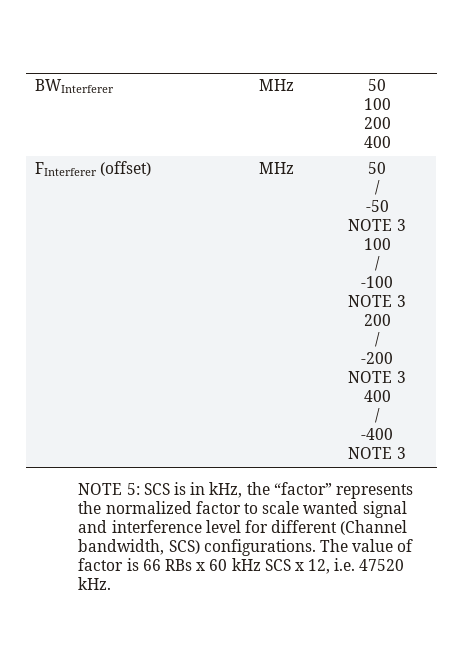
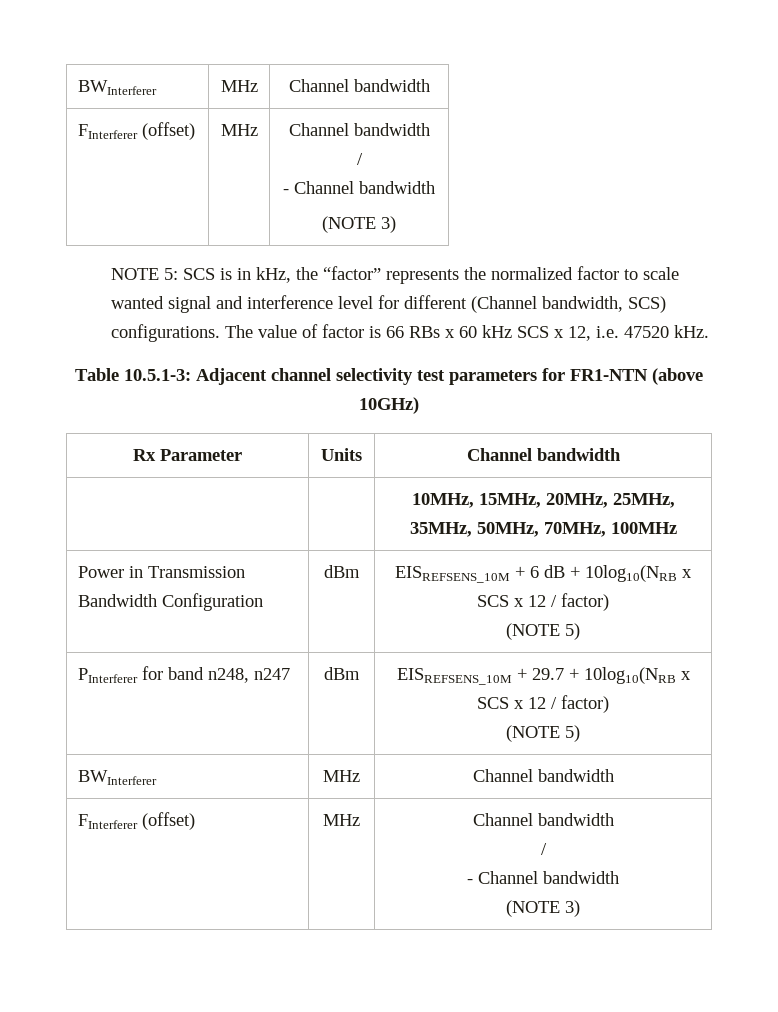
[35,79,115,93] [258,79,294,91] [368,79,386,91] [363,98,391,110] [363,117,391,129] [363,136,391,148] [35,161,152,176] [258,162,294,174] [368,162,386,174] [375,180,380,195] [365,200,389,212] [348,219,406,231] [363,238,391,250] [375,256,380,271] [361,276,393,288] [348,295,406,307] [363,314,391,326] [375,332,380,347] [361,352,393,364] [348,371,406,383] [363,390,391,402] [375,408,380,423] [361,428,393,440] [348,447,406,459] BWInterferer | MHz | 50 // 100 // 200 // 400 // FInterferer (offset) | MHz | 50 // / // -50 // NOTE 3 // 100 // / // -100 // NOTE 3 // 200 // / // -200 // NOTE 3 // 400 // / // -400 // NOTE 3 -> [77,80,157,95] [220,80,258,92] [288,79,430,92] [77,122,195,140] [220,124,258,136] [288,123,430,136] [356,153,363,165] [283,181,435,194] [322,216,396,233] BWInterferer | MHz | Channel bandwidth // FInterferer (offset) | MHz | Channel bandwidth // / // - Channel bandwidth // (NOTE 3)
(112, 583) none -> [75,368,703,385] [359,397,419,414] [133,449,242,461] [321,448,362,461] [466,448,621,461] [411,493,675,508] [409,522,677,537] [77,566,245,578] [77,593,263,611] [324,565,360,578] [394,565,692,583] [476,593,609,611] [505,623,580,640] [77,666,290,683] [324,667,360,680] [396,667,691,685] [476,695,609,713] [505,725,580,742] [77,770,157,785] [323,770,360,782] [472,769,614,782] [77,812,195,830] [323,814,360,826] [472,813,614,826] [540,843,547,855] [466,871,619,884] [505,900,580,917] // Table 10.5.1-3: Adjacent channel selectivity test parameters for FR1-NTN (above 10GHz) // Rx Parameter | Units | Channel bandwidth // | | 10MHz, 15MHz, 20MHz, 25MHz, 35MHz, 50MHz, 70MHz, 100MHz // Power in Transmission Bandwidth Configuration | dBm | EISREFSENS_10M + 6 dB + 10log10(NRB x SCS x 12 / factor) // (NOTE 5) // PInterferer for band n248, n247 | dBm | EISREFSENS_10M + 29.7 + 10log10(NRB x SCS x 12 / factor) // (NOTE 5) // BWInterferer | MHz | Channel bandwidth // FInterferer (offset) | MHz | Channel bandwidth // / // - Channel bandwidth // (NOTE 3)

